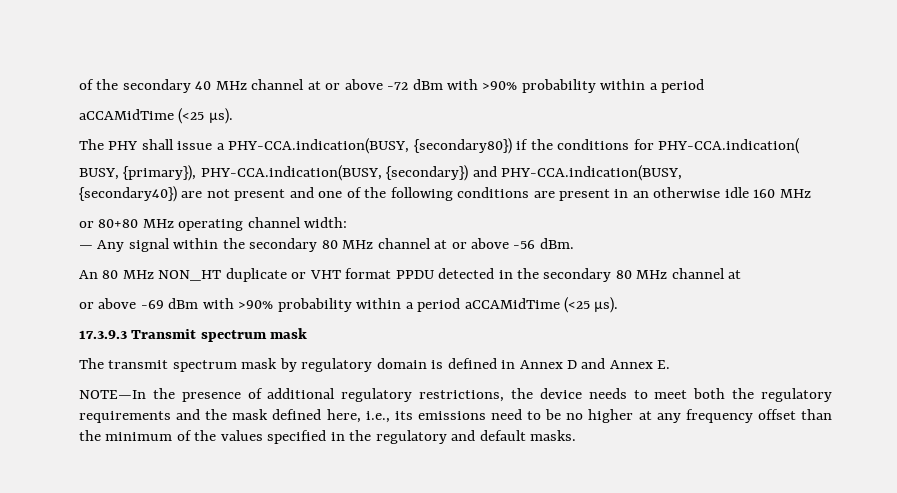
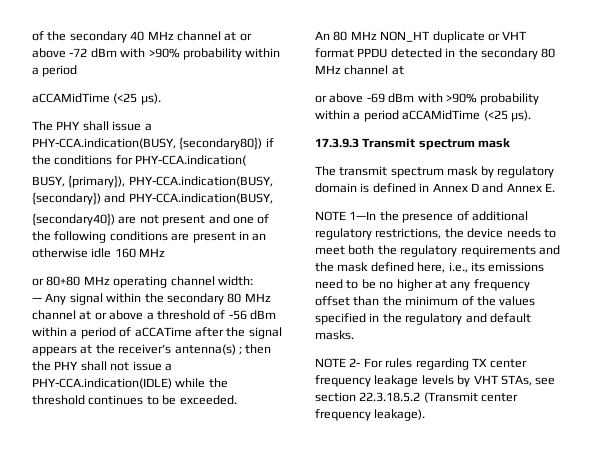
[513,238,574,249] -56 dBm. -> [146,310,276,320] [32,327,282,339] [32,344,272,356] [32,361,172,371] [32,378,228,389] [32,395,237,405] a threshold of -56 dBm within a period of aCCATime after the signal appears at the receiver’s antenna(s) ; then the PHY shall not issue a PHY-CCA.indication(IDLE) while the threshold continues to be exceeded.
[79,390,146,399] NOTE—In -> [315,211,377,221] NOTE 1—In
(577, 435) none -> [315,358,528,370] [315,375,556,387] [315,392,519,403] [315,409,426,421] // NOTE 2- For rules regarding TX center frequency leakage levels by VHT STAs, see section 22.3.18.5.2 (Transmit center frequency leakage).

